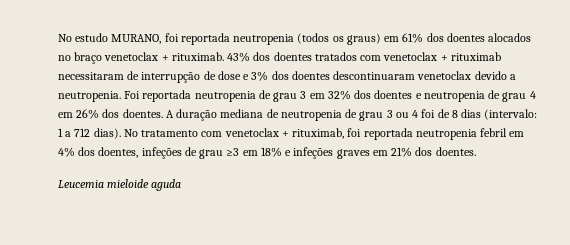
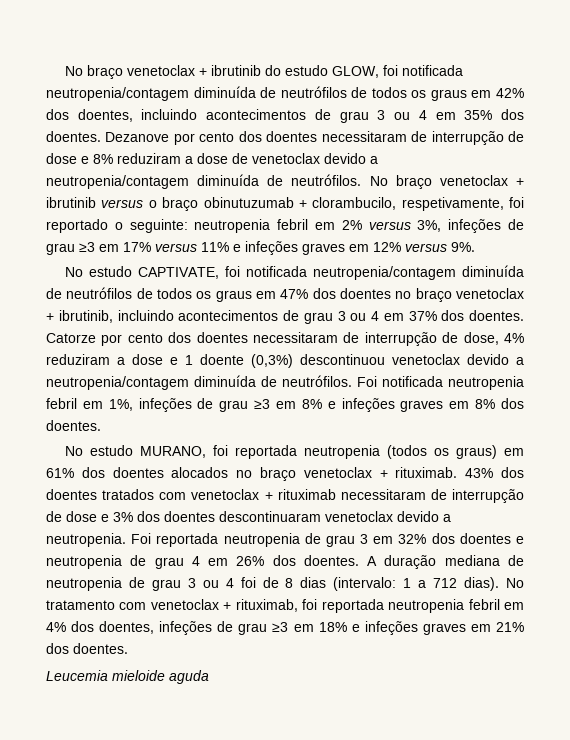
[58,34,72,42] No -> [64,65,463,79] [46,86,524,101] [46,109,525,123] [46,131,525,145] [46,153,378,164] [46,174,525,189] [46,197,524,211] [46,219,525,233] [46,241,475,255] [64,265,524,280] [46,287,524,302] [46,310,524,324] [46,332,524,346] [46,354,524,368] [46,375,524,390] [46,398,524,412] [46,420,101,431] [64,446,83,456] No braço venetoclax + ibrutinib do estudo GLOW, foi notificada neutropenia/contagem diminuída de neutrófilos de todos os graus em 42% dos doentes, incluindo acontecimentos de grau 3 ou 4 em 35% dos doentes. Dezanove por cento dos doentes necessitaram de interrupção de dose e 8% reduziram a dose de venetoclax devido a neutropenia/contagem diminuída de neutrófilos. No braço venetoclax + ibrutinib versus o braço obinutuzumab + clorambucilo, respetivamente, foi reportado o seguinte: neutropenia febril em 2% versus 3%, infeções de grau ≥3 em 17% versus 11% e infeções graves em 12% versus 9%. // No estudo CAPTIVATE, foi notificada neutropenia/contagem diminuída de neutrófilos de todos os graus em 47% dos doentes no braço venetoclax + ibrutinib, incluindo acontecimentos de grau 3 ou 4 em 37% dos doentes. Catorze por cento dos doentes necessitaram de interrupção de dose, 4% reduziram a dose e 1 doente (0,3%) descontinuou venetoclax devido a neutropenia/contagem diminuída de neutrófilos. Foi notificada neutropenia febril em 1%, infeções de grau ≥3 em 8% e infeções graves em 8% dos doentes. // No

